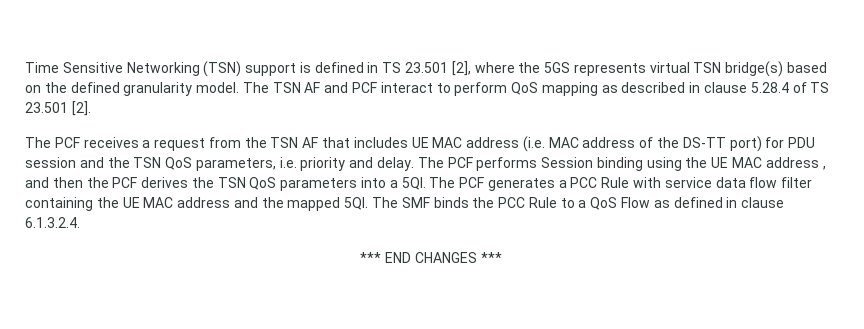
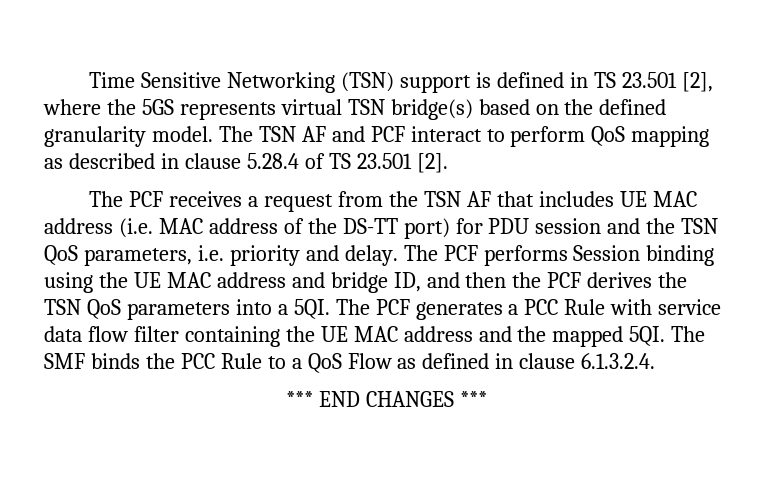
[822,166,826,170] , -> [291,272,421,293] and bridge ID,

